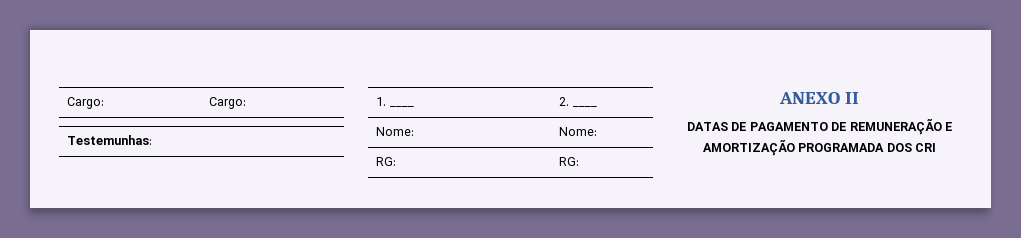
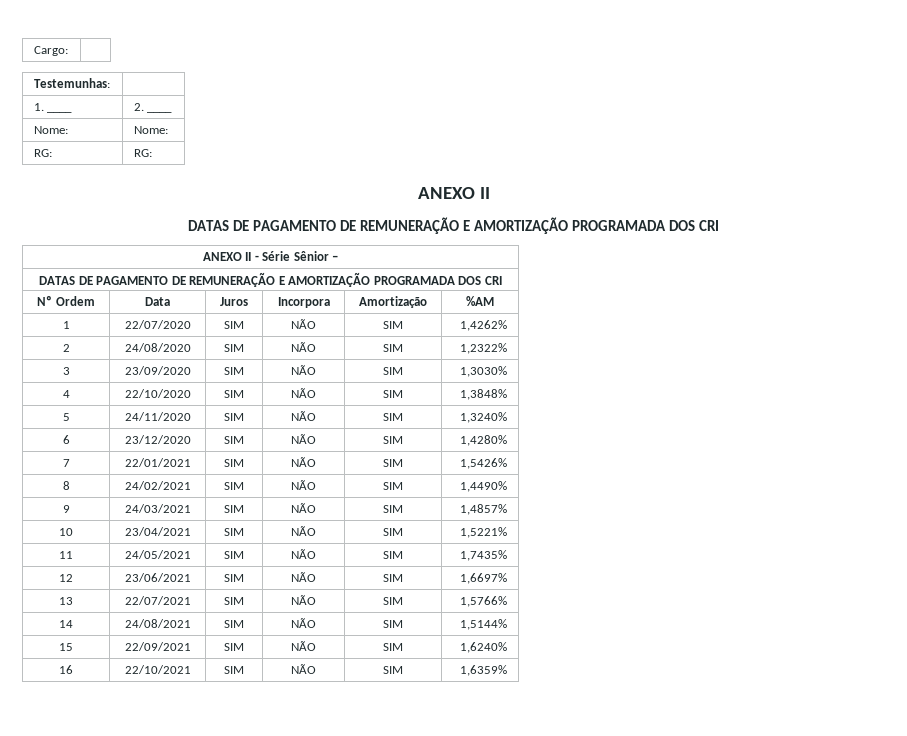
[209,97,247,109] Cargo: -> (68, 51) none
(937, 147) none -> [202,251,339,261] [39,272,502,287] [37,296,95,306] [145,297,170,306] [220,297,248,306] [277,297,330,308] [358,296,427,308] [465,296,494,306] [62,321,70,329] [124,320,191,329] [224,321,244,329] [290,319,316,329] [382,321,403,329] [460,320,508,331] [62,344,70,352] [124,343,191,352] [224,344,244,352] [290,342,316,352] [382,344,403,352] [460,343,508,354] [62,367,70,375] [124,366,191,375] [224,367,244,375] [290,365,316,375] [382,367,403,375] [460,366,508,377] [62,390,70,398] [124,389,191,398] [224,390,244,398] [290,388,316,398] [382,390,403,398] [460,389,508,400] [62,413,70,421] [124,412,191,421] [224,413,244,421] [290,411,316,421] [382,413,403,421] [460,412,508,423] [62,435,70,444] [124,435,191,444] [224,436,244,444] [290,434,316,444] [382,436,403,444] [460,435,508,446] [62,459,70,467] [124,458,191,467] [224,459,244,467] [290,457,316,467] [382,459,403,467] [460,458,508,469] [62,481,70,490] [124,481,191,490] [224,482,244,490] [290,480,316,490] [382,482,403,490] [460,481,508,492] [62,505,70,513] [124,504,191,513] [224,505,244,513] [290,503,316,513] [382,505,403,513] [460,504,508,515] [59,528,73,536] [124,527,191,536] [224,528,244,536] [290,526,316,536] [382,528,403,536] [460,527,508,538] [59,551,73,559] [124,550,191,559] [224,551,244,559] [290,549,316,559] [382,551,403,559] [460,550,508,561] [59,574,73,582] [124,573,191,582] [224,574,244,582] [290,572,316,582] [382,574,403,582] [460,573,508,584] [59,597,73,605] [124,596,191,605] [224,597,244,605] [290,595,316,605] [382,597,403,605] [460,596,508,607] [59,620,73,628] [124,619,191,628] [224,620,244,628] [290,618,316,628] [382,620,403,628] [460,619,508,630] [59,643,73,651] [124,642,191,651] [224,643,244,651] [290,641,316,651] [382,643,403,651] [460,642,508,653] [59,665,73,674] [124,665,191,674] [224,666,244,674] [290,664,316,674] [382,666,403,674] [460,665,508,676] // ANEXO II - Série Sênior – // DATAS DE PAGAMENTO DE REMUNERAÇÃO E AMORTIZAÇÃO PROGRAMADA DOS CRI // Nº Ordem | Data | Juros | Incorpora | Amortização | %AM // 1 | 22/07/2020 | SIM | NÃO | SIM | 1,4262% // 2 | 24/08/2020 | SIM | NÃO | SIM | 1,2322% // 3 | 23/09/2020 | SIM | NÃO | SIM | 1,3030% // 4 | 22/10/2020 | SIM | NÃO | SIM | 1,3848% // 5 | 24/11/2020 | SIM | NÃO | SIM | 1,3240% // 6 | 23/12/2020 | SIM | NÃO | SIM | 1,4280% // 7 | 22/01/2021 | SIM | NÃO | SIM | 1,5426% // 8 | 24/02/2021 | SIM | NÃO | SIM | 1,4490% // 9 | 24/03/2021 | SIM | NÃO | SIM | 1,4857% // 10 | 23/04/2021 | SIM | NÃO | SIM | 1,5221% // 11 | 24/05/2021 | SIM | NÃO | SIM | 1,7435% // 12 | 23/06/2021 | SIM | NÃO | SIM | 1,6697% // 13 | 22/07/2021 | SIM | NÃO | SIM | 1,5766% // 14 | 24/08/2021 | SIM | NÃO | SIM | 1,5144% // 15 | 22/09/2021 | SIM | NÃO | SIM | 1,6240% // 16 | 22/10/2021 | SIM | NÃO | SIM | 1,6359%

